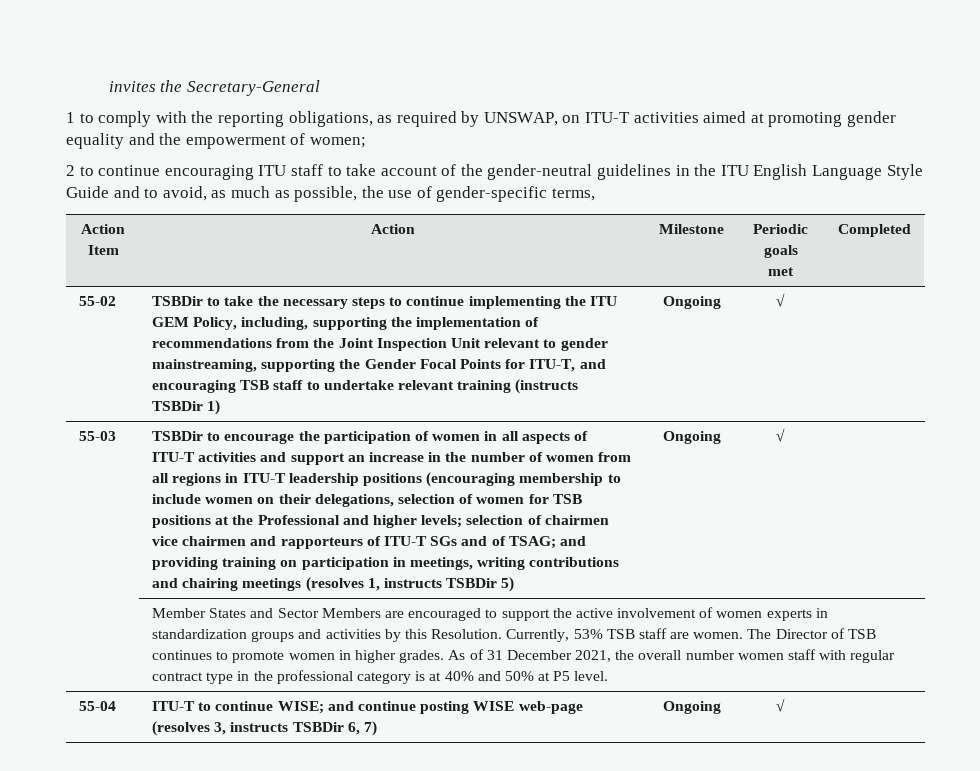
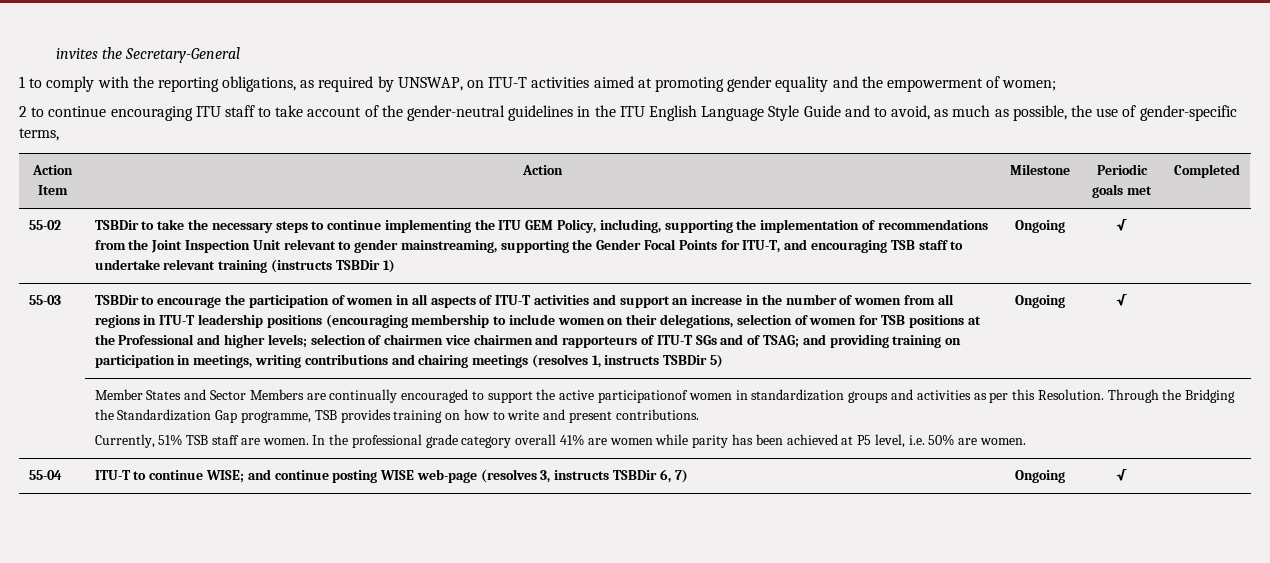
(405, 614) none -> [329,389,398,403] continually
[617,607,812,621] involvement of women experts -> [598,390,732,403] participationof women
[384,628,877,642] [152,649,896,663] [152,670,609,684] by this Resolution. Currently, 53% TSB staff are women. The Director of TSB continues to promote women in higher grades. As of 31 December 2021, the overall number women staff with regular contract type in the professional category is at 40% and 50% at P5 level. -> [973,389,1236,403] [94,409,699,423] [94,434,1026,448] as per this Resolution. Through the Bridging the Standardization Gap programme, TSB provides training on how to write and present contributions. // Currently, 51% TSB staff are women. In the professional grade category overall 41% are women while parity has been achieved at P5 level, i.e. 50% are women.

